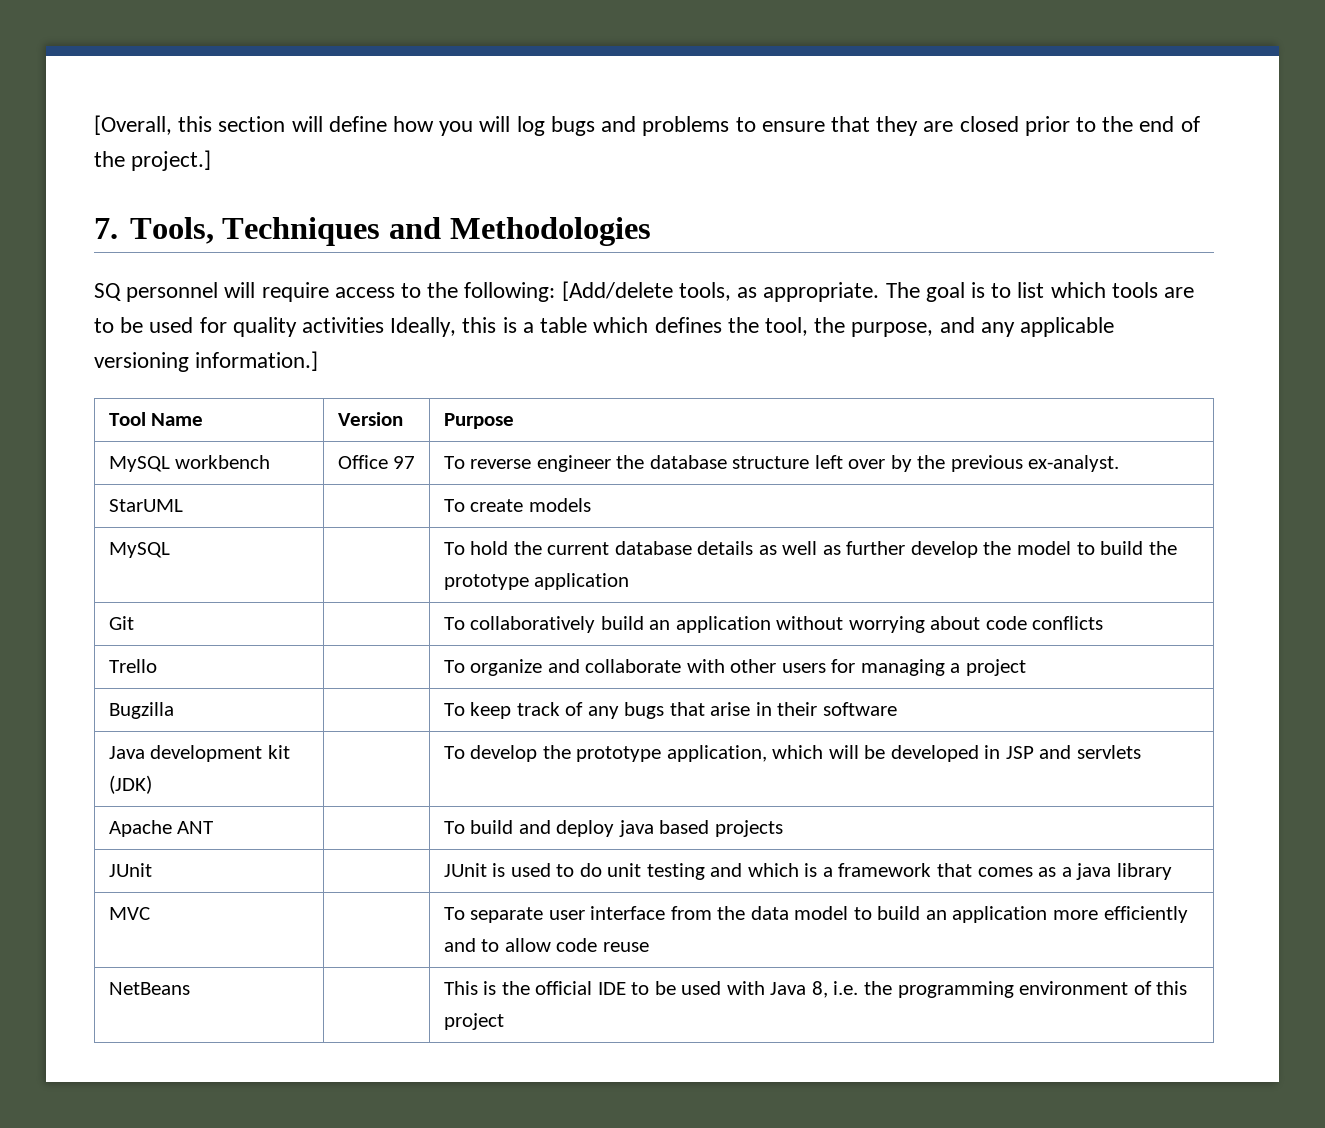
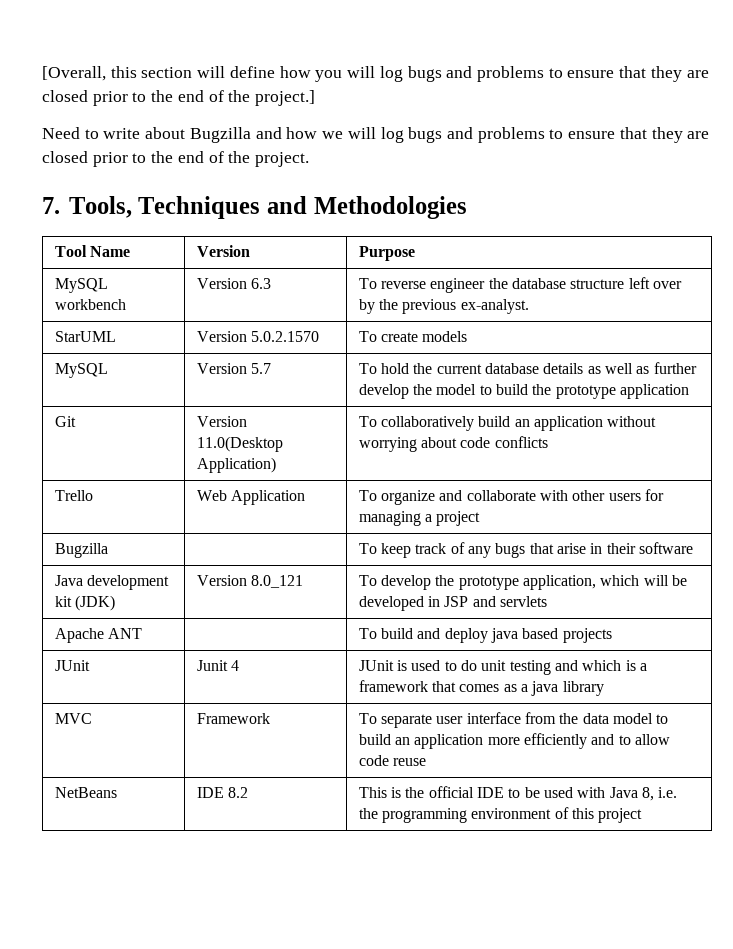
(212, 160) none -> [42,127,710,143] [42,151,310,167] // Need to write about Bugzilla and how we will log bugs and problems to ensure that they are closed prior to the end of the project.
[94,281,1194,302] [94,317,1114,337] [94,351,319,372] // SQ personnel will require access to the following: [Add/delete tools, as appropriate. The goal is to list which tools are to be used for quality activities Ideally, this is a table which defines the tool, the purpose, and any applicable versioning information.] -> (467, 207) none
[337,455,416,469] Office 97 -> [196,278,272,289] Version 6.3
(183, 505) none -> [196,331,320,342] Version 5.0.2.1570
(170, 550) none -> [196,363,272,374] Version 5.7
(134, 623) none -> [196,416,247,427] [196,436,283,452] [196,457,276,473] Version 11.0(Desktop Application)
(157, 666) none -> [196,490,306,505] Web Application
(152, 784) none -> [196,575,304,588] Version 8.0_121
(152, 870) none -> [196,660,240,671] Junit 4
(150, 913) none -> [196,713,270,724] Framework
(190, 988) none -> [196,787,249,798] IDE 8.2

